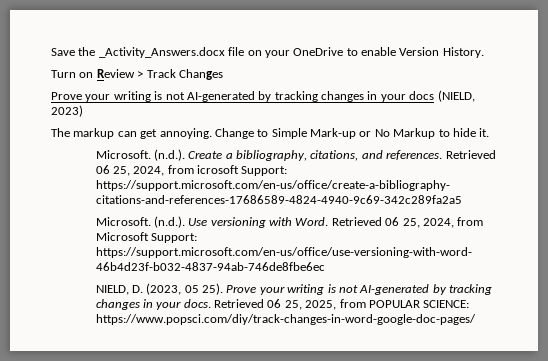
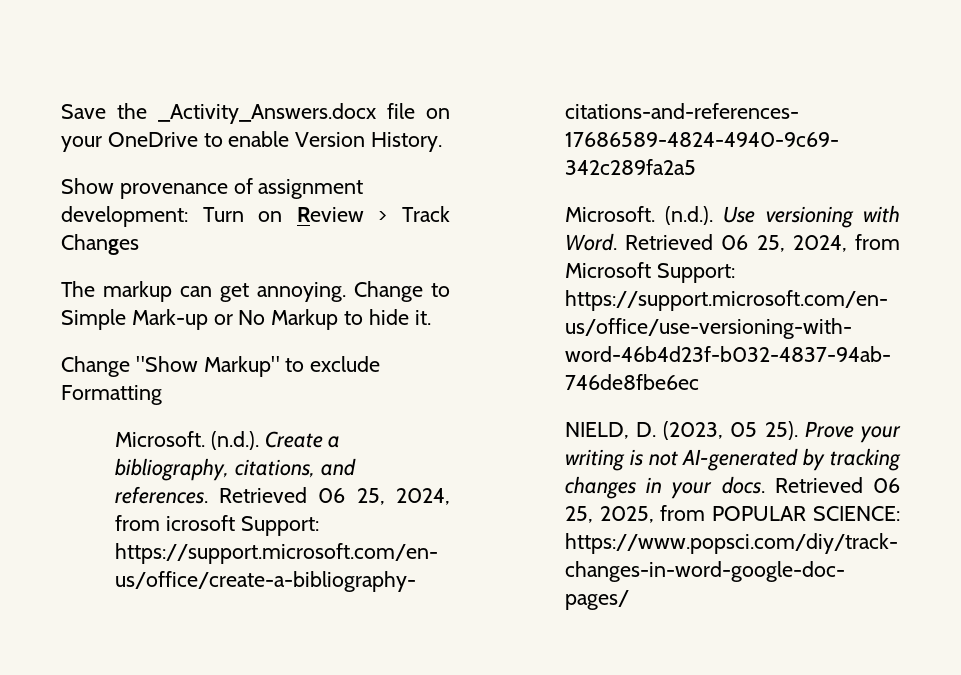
(484, 52) none -> [61,178,364,199] [61,206,188,227] Show provenance of assignment development:
[51,90,475,102] [51,105,83,117] // Prove your writing is not AI-generated by tracking changes in your docs (NIELD, 2023) -> (139, 244) none
(490, 132) none -> [61,356,381,377] [61,385,162,405] // Change "Show Markup" to exclude Formatting

